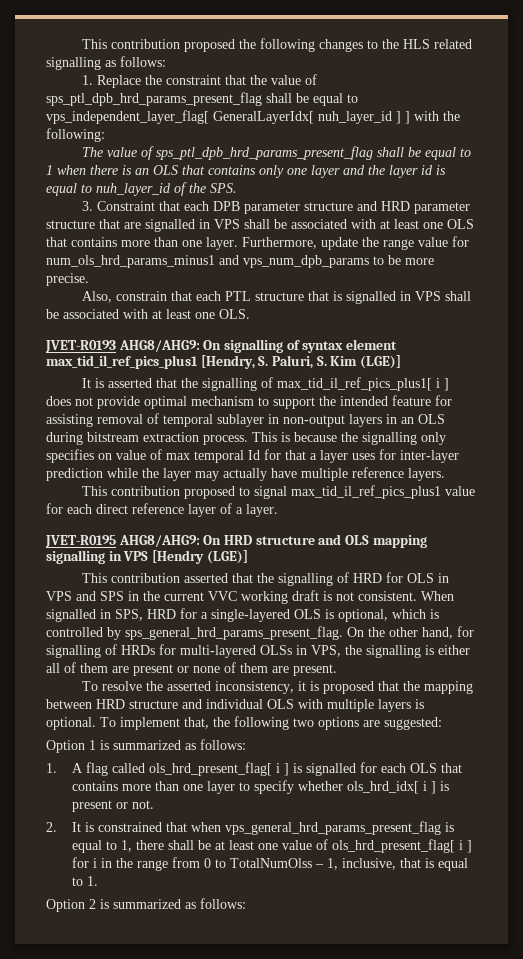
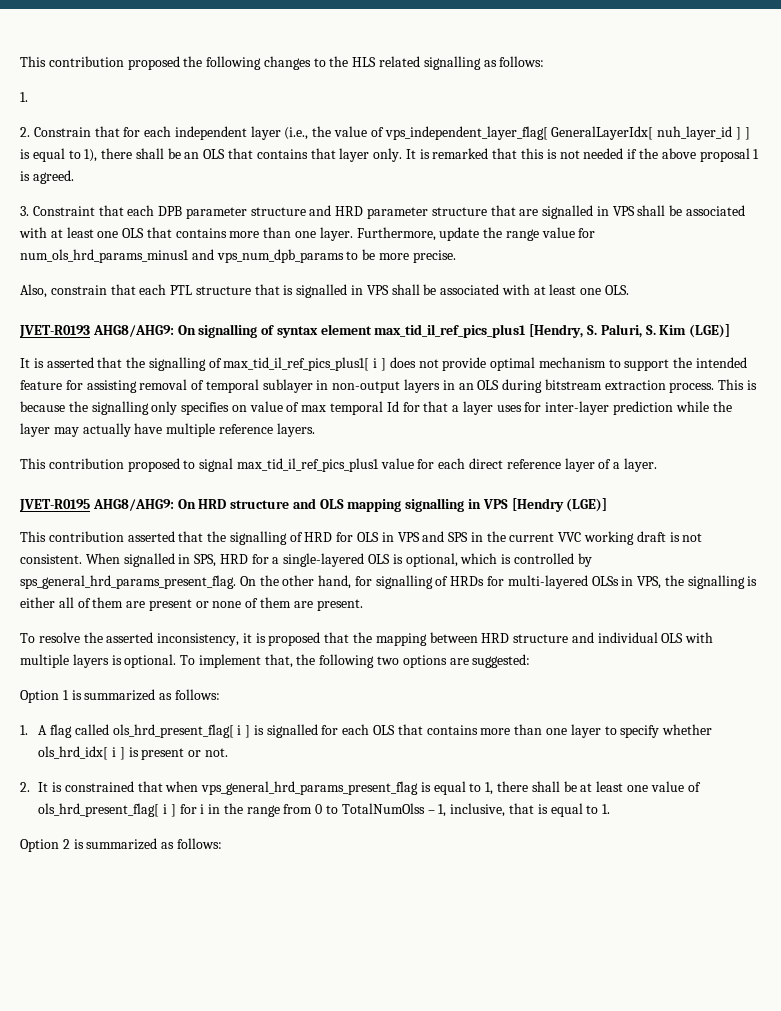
[96,74,317,88] [46,92,358,106] Replace the constraint that the value of sps_ptl_dpb_hrd_params_present_flag shall be equal to -> [20,126,384,140] // 2. Constrain that for each independent layer (i.e., the value of
[414,111,460,121] [46,128,105,142] [81,146,471,160] [46,165,446,178] [46,182,237,196] with the following: // The value of sps_ptl_dpb_hrd_params_present_flag shall be equal to 1 when there is an OLS that contains only one layer and the layer id is equal to nuh_layer_id of the SPS. -> [20,148,760,162] [20,170,74,184] is equal to 1), there shall be an OLS that contains that layer only. It is remarked that this is not needed if the above proposal 1 is agreed.

